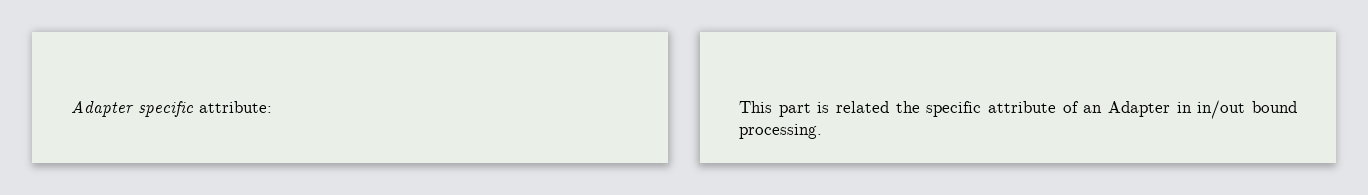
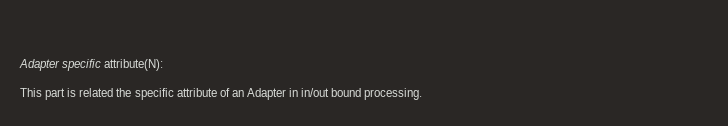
[199,101,272,113] attribute: -> [104,59,164,71] attribute(N):

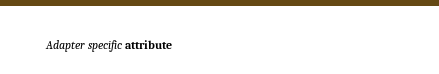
[104,59,164,71] [20,88,423,100] attribute(N): // This part is related the specific attribute of an Adapter in in/out bound processing. -> [125,40,173,49] attribute

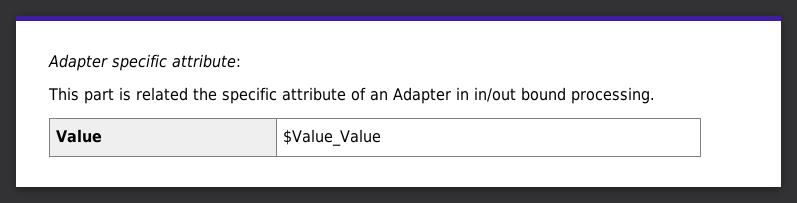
[125,40,173,49] attribute -> [172,54,241,68] [48,87,655,104] [55,129,102,143] [282,129,381,146] attribute: // This part is related the specific attribute of an Adapter in in/out bound processing. // Value | $Value_Value

